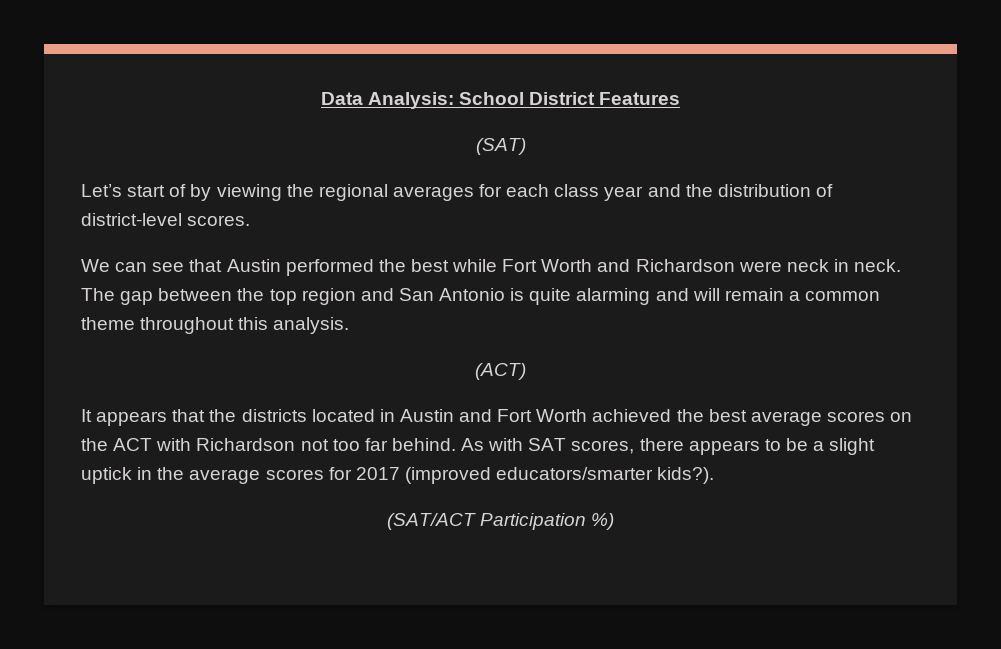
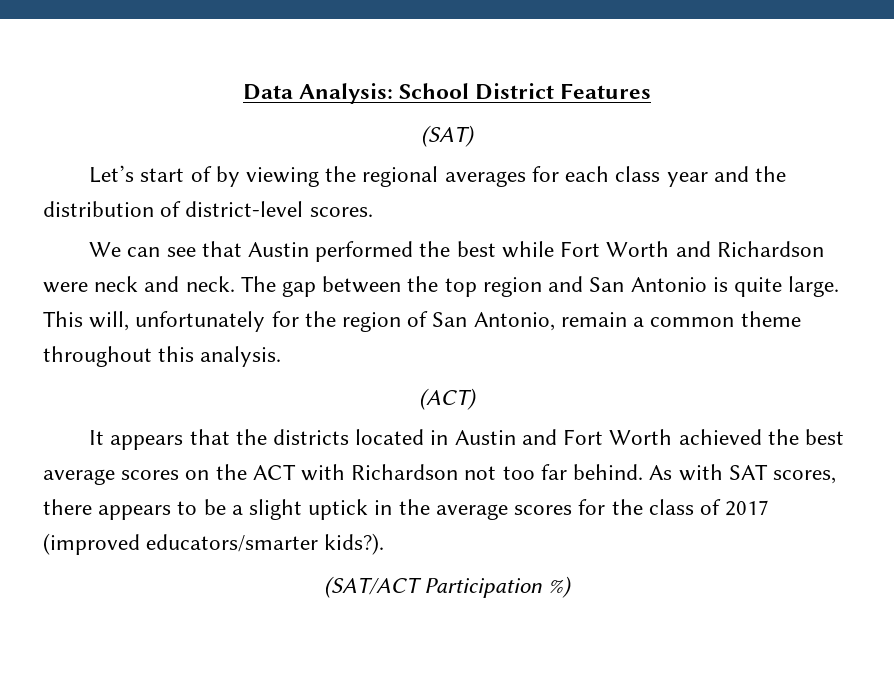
[833,259,849,272] in -> [144,276,180,292] and
[576,288,720,305] alarming and will -> [788,276,840,297] [43,311,555,332] large. This will, unfortunately for the region of San Antonio,
(352, 473) none -> [611,499,721,515] the class of

